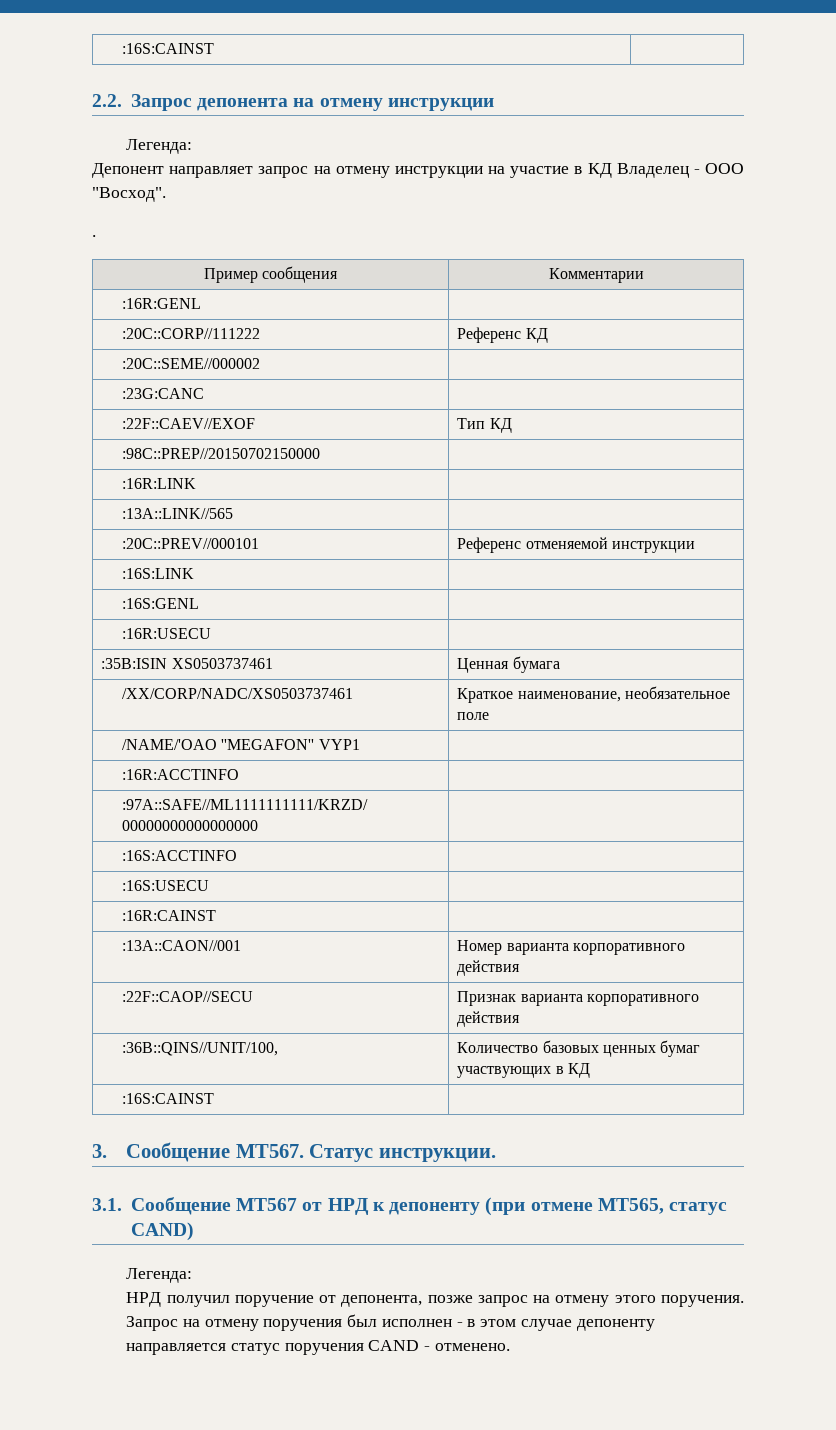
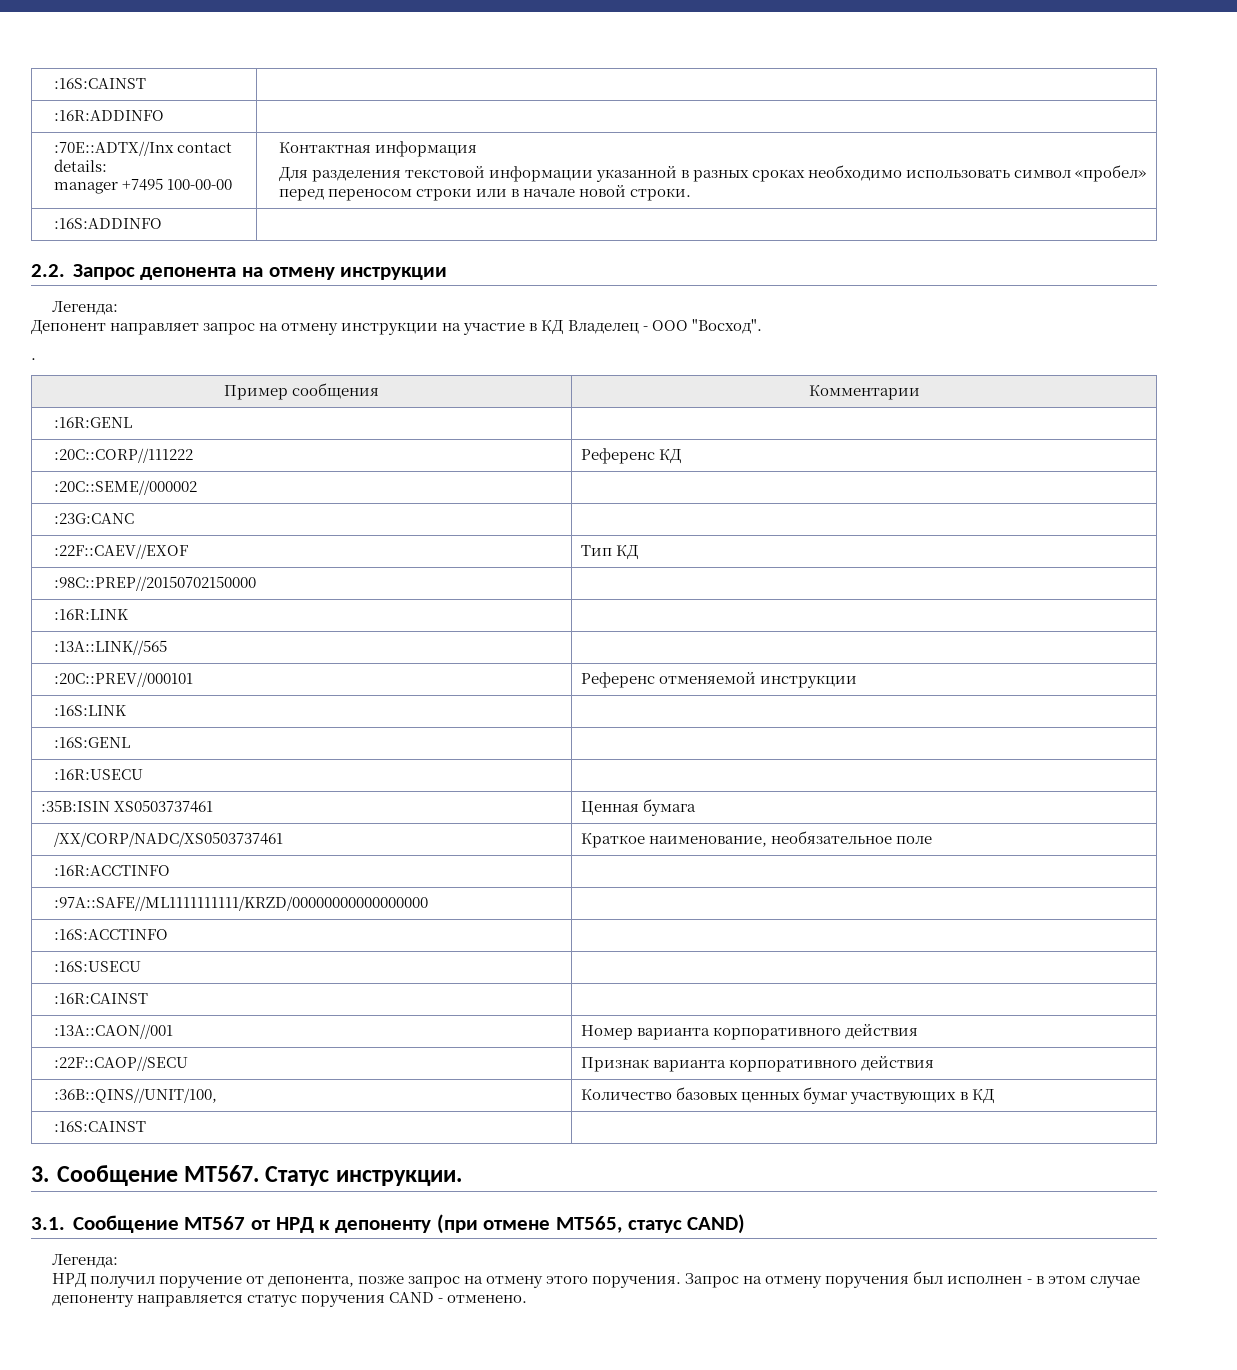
[122,43,215,54] :16S:CAINST | -> [53,78,146,89] [53,110,164,121] [53,141,232,156] [53,159,107,172] [53,178,232,194] [278,141,477,157] [278,165,1147,182] [278,184,691,201] [53,218,162,229] :16S:CAINST | // :16R:ADDINFO | // :70E::ADTX//Inx contact details: // manager +7495 100-00-00 | Контактная информация // Для разделения текстовой информации указанной в разных сроках необходимо использовать символ «пробел» перед переносом строки или в начале новой строки. // :16S:ADDINFO |
[122,739,360,750] // /NAME/'OAO ''MEGAFON'' VYP1 | -> (933, 840) none

